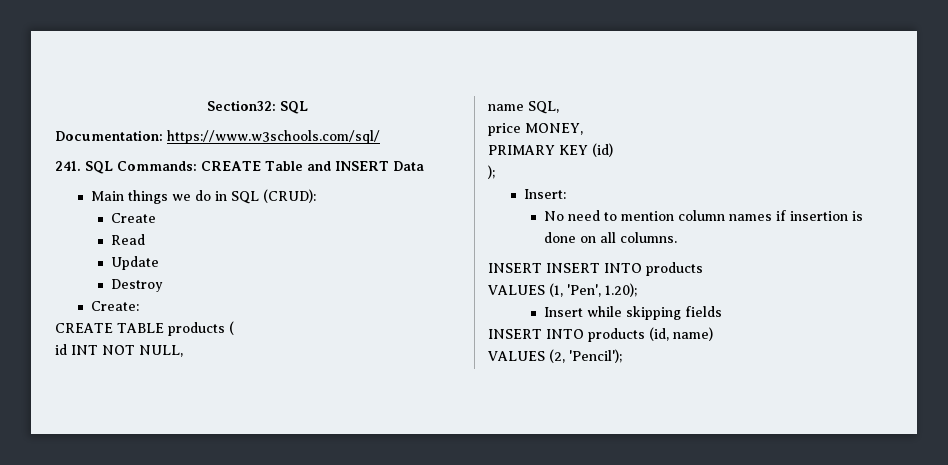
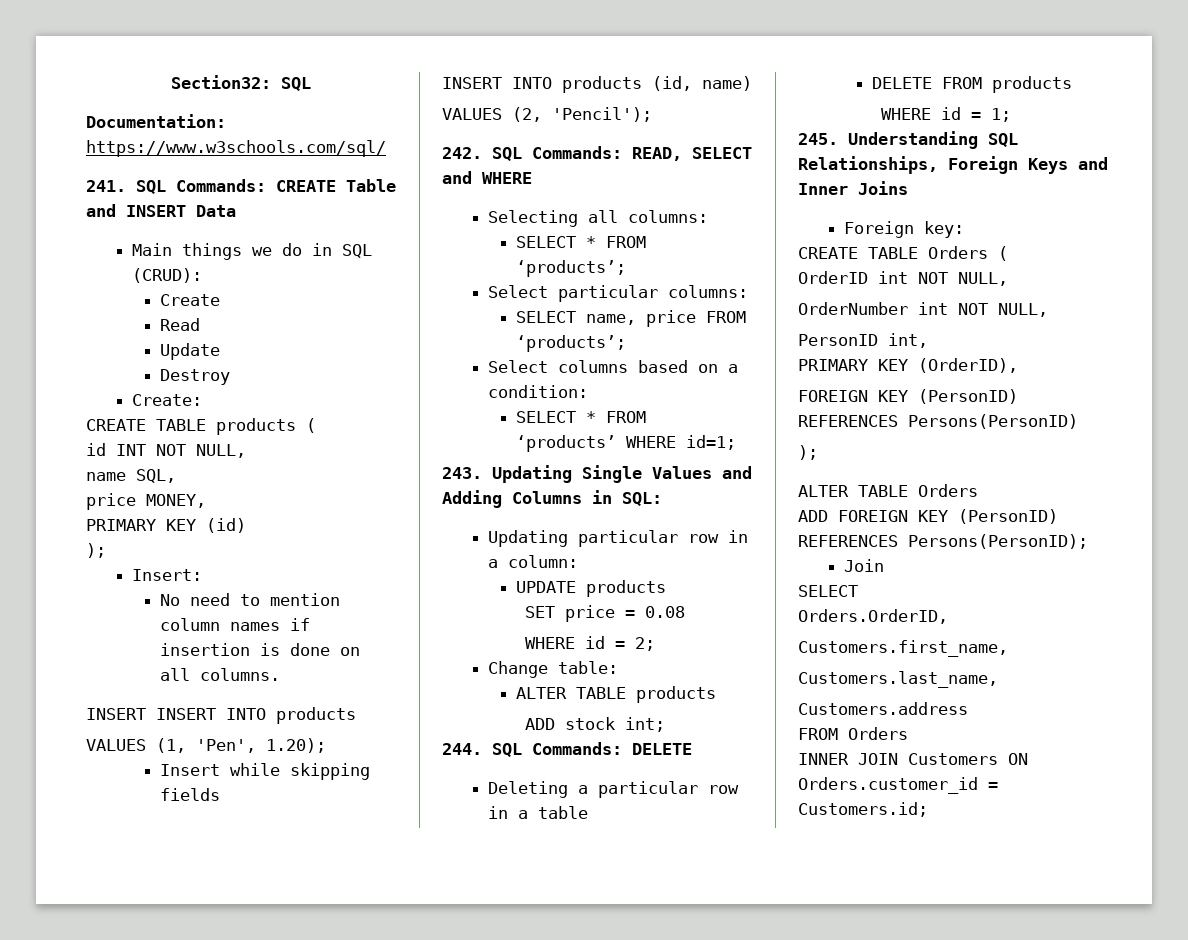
(622, 356) none -> [442,146,752,161] [442,171,532,184] [487,210,708,227] [515,236,646,248] [515,260,626,277] [487,285,748,302] [515,310,746,327] [515,335,626,352] [487,360,738,373] [487,385,588,398] [515,411,646,423] [515,435,736,452] [442,465,752,483] [442,490,662,508] [487,530,748,547] [487,555,578,568] [515,580,666,597] [525,605,686,622] [525,636,656,651] [487,661,618,678] [515,686,716,703] [525,717,666,732] [442,742,692,757] [487,781,739,798] [487,806,588,819] [871,76,1072,93] [881,107,1012,122] [798,131,1018,149] [798,156,1108,174] [798,181,908,195] [843,221,964,238] [798,246,1008,261] [798,271,1008,286] [798,302,1048,317] [798,333,928,348] [798,358,1018,373] [798,389,1018,404] [798,414,1078,429] [798,445,818,460] [798,484,978,497] [798,509,1058,524] [798,534,1088,549] [843,559,884,572] [798,585,858,597] [798,609,948,624] [798,640,1008,657] [798,671,998,688] [798,702,968,715] [798,727,908,740] [798,753,1028,765] [798,777,998,794] [798,802,928,817] // 242. SQL Commands: READ, SELECT and WHERE // Selecting all columns: // SELECT * FROM ‘products’; // Select particular columns: // SELECT name, price FROM ‘products’; // Select columns based on a condition: // SELECT * FROM ‘products’ WHERE id=1; // 243. Updating Single Values and Adding Columns in SQL: // Updating particular row in a column: // UPDATE products // SET price = 0.08 // WHERE id = 2; // Change table: // ALTER TABLE products // ADD stock int; // 244. SQL Commands: DELETE // Deleting a particular row in a table // DELETE FROM products // WHERE id = 1; // 245. Understanding SQL Relationships, Foreign Keys and Inner Joins // Foreign key: // CREATE TABLE Orders ( // OrderID int NOT NULL, // OrderNumber int NOT NULL, // PersonID int, // PRIMARY KEY (OrderID), // FOREIGN KEY (PersonID) REFERENCES Persons(PersonID) // ); // ALTER TABLE Orders // ADD FOREIGN KEY (PersonID) REFERENCES Persons(PersonID); // Join // SELECT // Orders.OrderID, // Customers.first_name, // Customers.last_name, // Customers.address // FROM Orders // INNER JOIN Customers ON Orders.customer_id = Customers.id;

